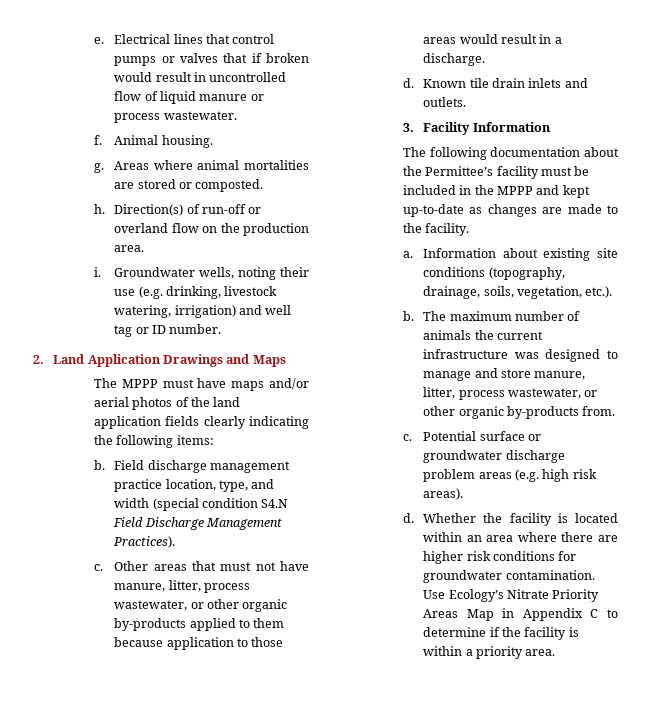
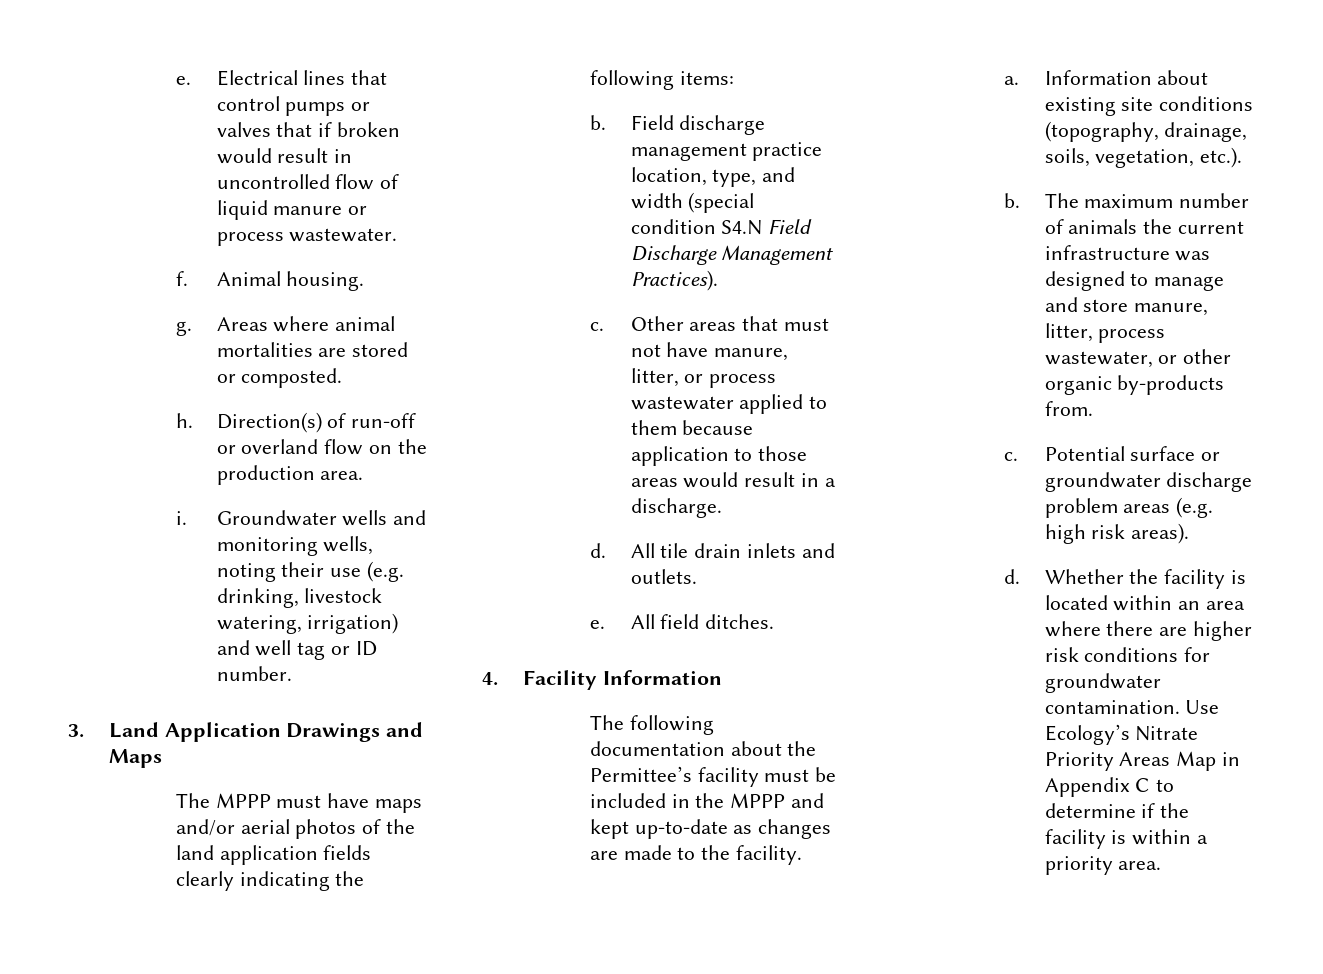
(196, 272) none -> [342,510,427,526] [216,537,318,556] wells and monitoring
[33,355,44,364] 2. -> [68,724,84,738] 3.
[203,583,250,593] [114,599,288,612] [114,618,187,631] process wastewater, or other organic by-products -> [684,374,777,388] [630,396,734,410] or process wastewater
[423,79,467,88] Known -> [630,543,655,558] All
[402,123,414,132] 3. -> [589,614,775,629] [482,672,498,686] e. All field ditches. // 4.

